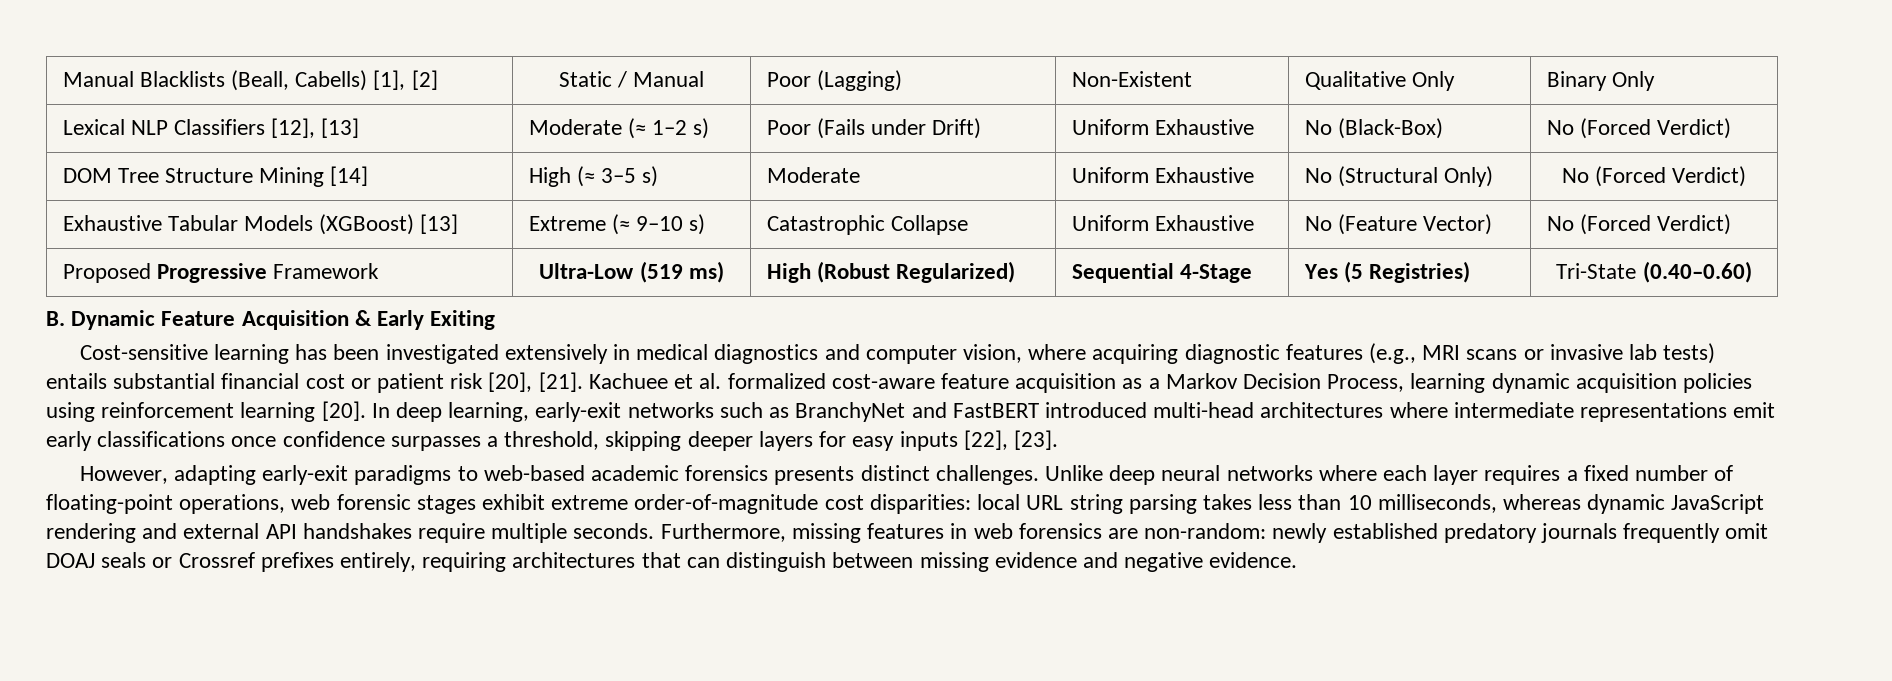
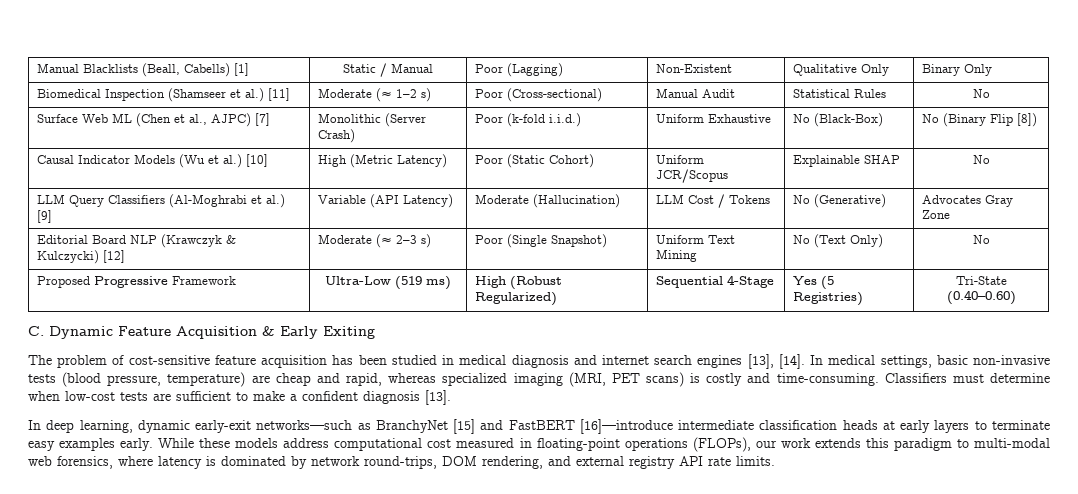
[373,70,438,90] [1], [2] -> [234,63,250,76] [1]
[62,118,360,138] Lexical NLP Classifiers [12], [13] -> [37,88,291,102] Biomedical Inspection (Shamseer et al.) [11]
[816,118,982,139] (Fails under Drift) -> [507,88,603,102] [656,88,736,98] [793,89,887,98] [972,89,990,98] [37,113,271,127] [318,113,427,127] [318,129,356,143] [475,113,582,127] (Cross-sectional) | Manual Audit | Statistical Rules | No // Surface Web ML (Chen et al., AJPC) [7] | Monolithic (Server Crash) | Poor (k-fold i.i.d.)
[1579,118,1732,139] [62,166,369,187] [528,166,659,187] [766,167,860,183] [1071,167,1254,183] [1304,166,1438,187] (Forced Verdict) // DOM Tree Structure Mining [14] | High (≈ 3–5 s) | Moderate | Uniform Exhaustive | No (Structural -> [943,113,1038,127] [37,154,269,168] [318,154,448,168] [475,154,595,168] [656,155,705,164] [656,169,729,183] [793,155,901,167] [972,155,990,164] [37,194,286,208] [37,210,53,223] [318,194,454,208] [475,194,621,208] [656,194,771,208] [793,194,887,208] [922,195,1014,207] [922,210,951,219] [37,234,237,248] [37,250,126,264] [318,234,432,248] [475,234,608,248] [656,235,736,244] [656,249,698,262] [793,234,847,248] (Binary Flip [8]) // Causal Indicator Models (Wu et al.) [10] | High (Metric Latency) | Poor (Static Cohort) | Uniform JCR/Scopus | Explainable SHAP | No // LLM Query Classifiers (Al-Moghrabi et al.) [9] | Variable (API Latency) | Moderate (Hallucination) | LLM Cost / Tokens | No (Generative) | Advocates Gray Zone // Editorial Board NLP (Krawczyk & Kulczycki) [12] | Moderate (≈ 2–3 s) | Poor (Single Snapshot) | Uniform Text Mining | No (Text
[1595,166,1747,187] [62,214,459,235] [528,214,706,235] [766,215,968,235] [1071,215,1254,231] [1304,214,1493,235] [1546,214,1732,235] (Forced Verdict) // Exhaustive Tabular Models (XGBoost) [13] | Extreme (≈ 9–10 s) | Catastrophic Collapse | Uniform Exhaustive | No (Feature Vector) | No (Forced Verdict) -> (990, 239) none
[46,311,65,326] B. -> [28,326,44,336] C.
[79,343,1716,364] [46,372,1753,393] [46,401,763,422] Cost-sensitive learning has been investigated extensively in medical diagnostics and computer vision, where acquiring diagnostic features (e.g., MRI scans or invasive lab tests) entails substantial financial cost or patient risk [20], [21]. Kachuee et al. formalized cost-aware feature acquisition as a Markov Decision Process, learning dynamic acquisition policies using reinforcement learning [20]. In deep learning, early-exit networks such -> [28,354,1051,369] [28,372,1050,387] [28,390,451,405] [28,420,353,433] The problem of cost-sensitive feature acquisition has been studied in medical diagnosis and internet search engines [13], [14]. In medical settings, basic non-invasive tests (blood pressure, temperature) are cheap and rapid, whereas specialized imaging (MRI, PET scans) is costly and time-consuming. Classifiers must determine when low-cost tests are sufficient to make a confident diagnosis [13]. // In deep learning, dynamic early-exit networks—such
(906, 412) none -> [453,419,476,434] [15]
[1044,402,1776,422] [46,430,1058,451] [79,465,1734,485] [46,494,1765,514] [46,523,1769,543] [46,552,1298,572] introduced multi-head architectures where intermediate representations emit early classifications once confidence surpasses a threshold, skipping deeper layers for easy inputs [22], [23]. // However, adapting early-exit paradigms to web-based academic forensics presents distinct challenges. Unlike deep neural networks where each layer requires a fixed number of floating-point operations, web forensic stages exhibit extreme order-of-magnitude cost disparities: local URL string parsing takes less than 10 milliseconds, whereas dynamic JavaScript rendering and external API handshakes require multiple seconds. Furthermore, missing features in web forensics are non-random: newly established predatory journals frequently omit DOAJ seals or Crossref prefixes entirely, requiring architectures that can distinguish between missing evidence and negative evidence. -> [579,419,1051,434] [28,437,1050,452] [28,456,775,469] [16]—introduce intermediate classification heads at early layers to terminate easy examples early. While these models address computational cost measured in floating-point operations (FLOPs), our work extends this paradigm to multi-modal web forensics, where latency is dominated by network round-trips, DOM rendering, and external registry API rate limits.

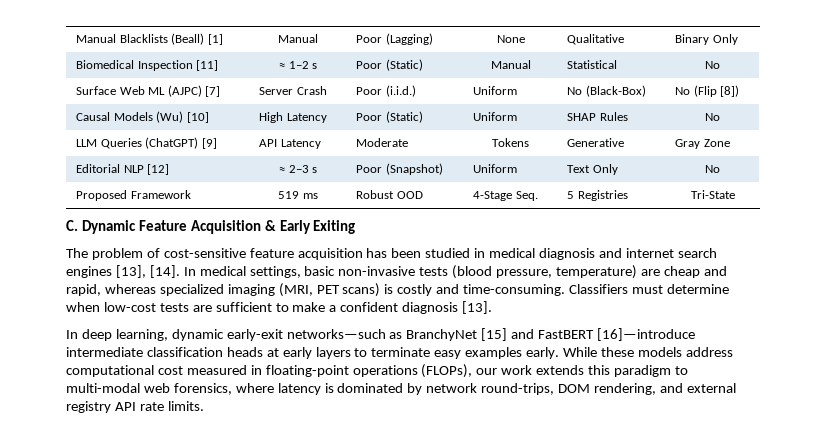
[142,63,231,77] (Beall, Cabells) -> [171,33,205,45] (Beall)
[343,63,387,77] Static / -> (223, 39) none
[656,64,733,73] | Non-Existent -> [496,35,525,43] | None
[861,64,890,76] Only -> (625, 39) none
[168,88,291,102] [318,88,432,102] [475,88,603,102] [656,88,736,98] (Shamseer et al.) [11] | Moderate (≈ 1–2 s) | Poor (Cross-sectional) | Manual Audit -> [196,60,219,71] [278,61,318,69] [356,59,423,71] [490,60,531,69] [11] | ≈ 1–2 s | Poor (Static) | Manual
[854,89,887,98] Rules -> (618, 64) none
[136,113,271,127] [318,113,427,127] [318,129,356,143] [475,113,582,127] [656,114,772,123] (Chen et al., AJPC) [7] | Monolithic (Server Crash) | Poor (k-fold i.i.d.) | Uniform Exhaustive -> [167,85,221,97] [259,86,327,95] [356,85,416,97] [473,86,518,95] (AJPC) [7] | Server Crash | Poor (i.i.d.) | Uniform
[943,113,1014,127] (Binary Flip -> [693,85,717,97] (Flip
[78,154,243,168] Indicator Models (Wu et al.) -> [113,111,184,123] Models (Wu)
[350,154,448,168] [475,154,595,168] [656,155,705,164] [656,169,729,183] [793,155,861,167] (Metric Latency) | Poor (Static Cohort) | Uniform JCR/Scopus | Explainable -> [286,113,327,123] [356,111,423,123] [473,112,518,121] Latency | Poor (Static) | Uniform |
(901, 159) none -> [599,112,628,121] Rules
[69,194,286,208] [37,210,53,223] [318,194,454,208] [475,194,621,208] [656,194,771,208] [793,194,887,208] [922,195,1014,207] [922,210,951,219] [37,234,237,248] [37,250,126,264] [318,234,432,248] [475,234,608,248] [656,235,736,244] [656,249,698,262] [793,234,884,248] Query Classifiers (Al-Moghrabi et al.) [9] | Variable (API Latency) | Moderate (Hallucination) | LLM Cost / Tokens | No (Generative) | Advocates Gray Zone // Editorial Board NLP (Krawczyk & Kulczycki) [12] | Moderate (≈ 2–3 s) | Poor (Single Snapshot) | Uniform Text Mining | No (Text Only) -> [100,137,217,149] [259,139,321,149] [356,138,409,147] [492,138,529,147] [567,138,625,147] [675,139,730,149] [76,164,170,175] [278,165,318,173] [356,163,443,175] [473,164,518,173] [567,164,618,175] Queries (ChatGPT) [9] | API Latency | Moderate | Tokens | Generative | Gray Zone // Editorial NLP [12] | ≈ 2–3 s | Poor (Snapshot) | Uniform | Text Only
[94,276,169,288] Progressive -> (128, 195) none
[325,276,451,290] [475,276,563,289] [475,292,558,306] [656,275,775,288] [793,276,835,289] [793,292,864,306] Ultra-Low (519 ms) | High (Robust Regularized) | Sequential 4-Stage | Yes (5 Registries) -> [278,191,318,199] [356,190,423,199] [473,191,538,201] [567,190,628,201] 519 ms | Robust OOD | 4-Stage Seq. | 5 Registries
[946,290,1016,305] (0.40–0.60) -> (735, 194) none

